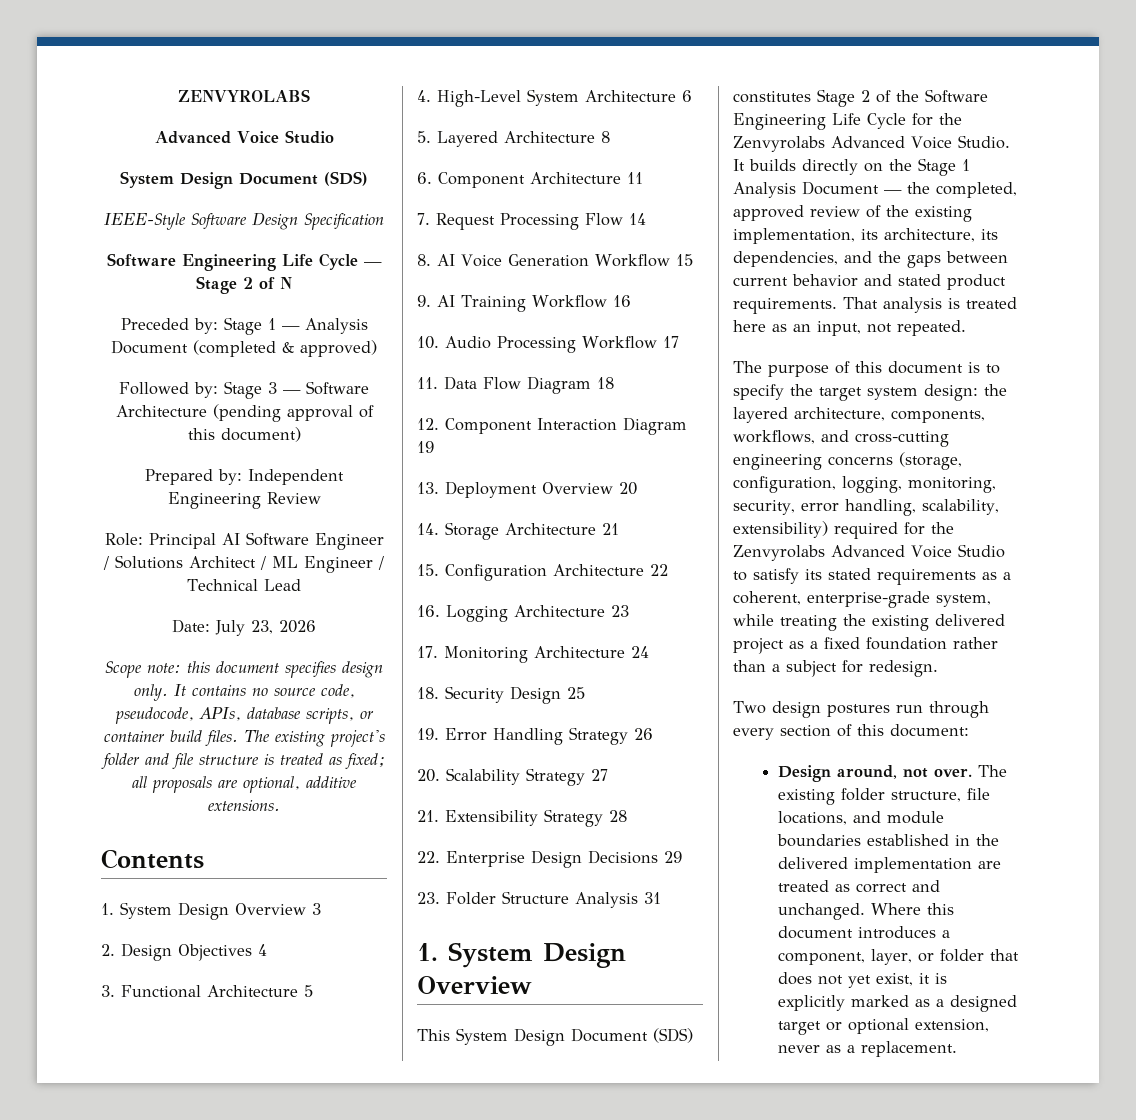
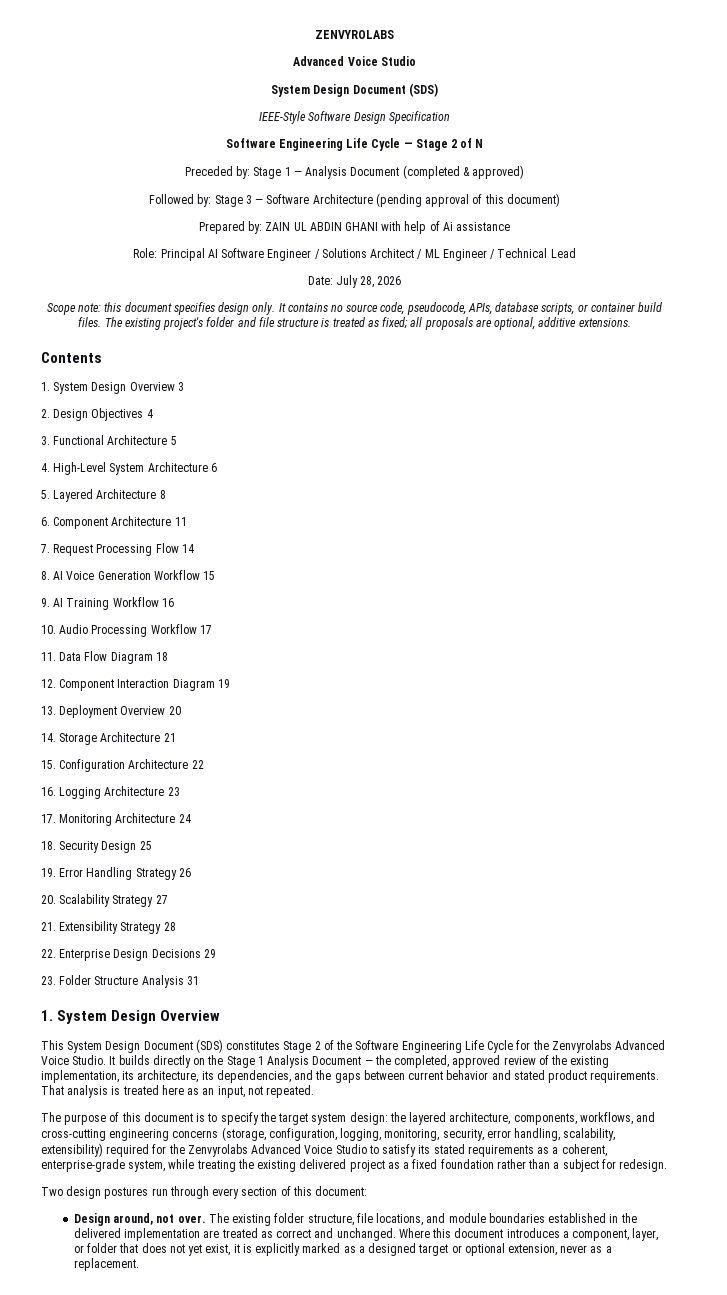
[248,469,344,485] [167,492,321,509] Independent Engineering Review -> [265,221,511,234] ZAIN UL ABDIN GHANI with help of Ai assistance
[251,620,273,634] 23, -> [360,276,375,288] 28,

